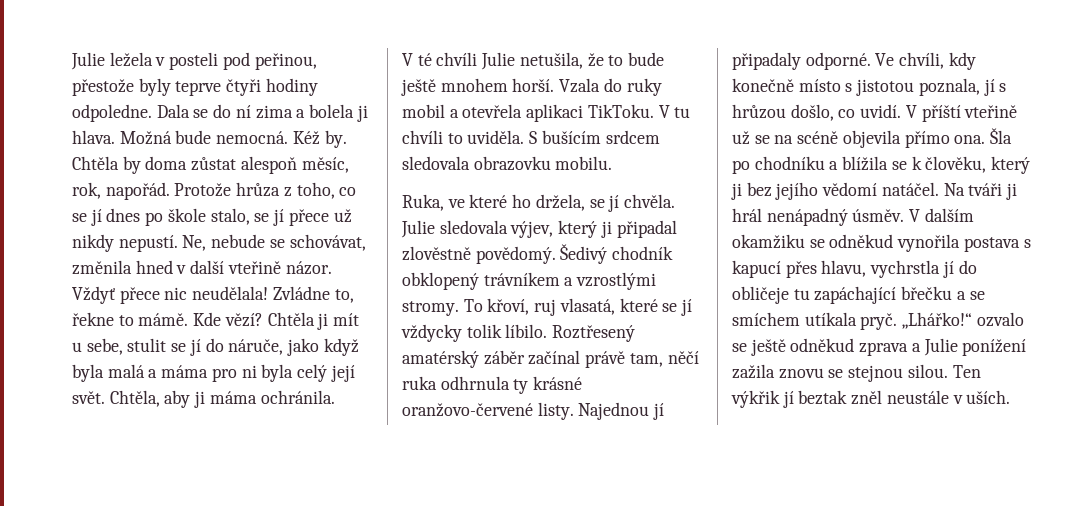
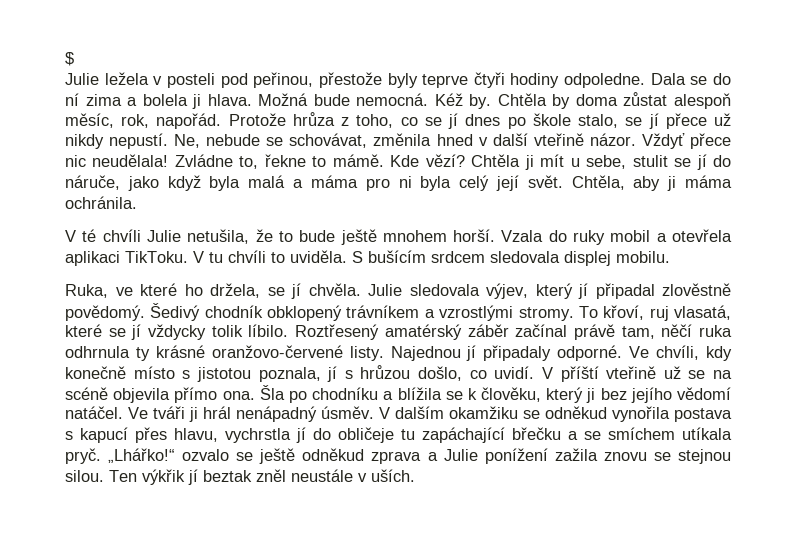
(71, 61) none -> [65,52,74,66] $ //
[473,156,551,171] obrazovku -> [564,251,611,266] displej
[600,221,612,238] ji -> [578,283,588,299] jí
[943,183,965,196] Na -> [128,407,148,419] Ve

